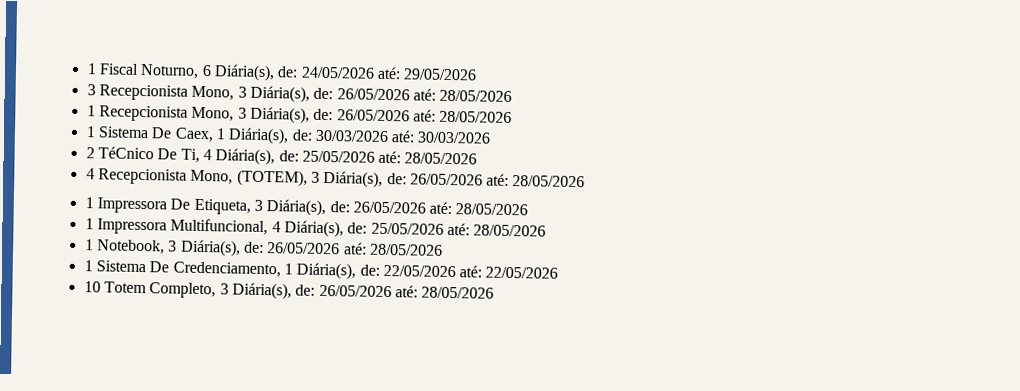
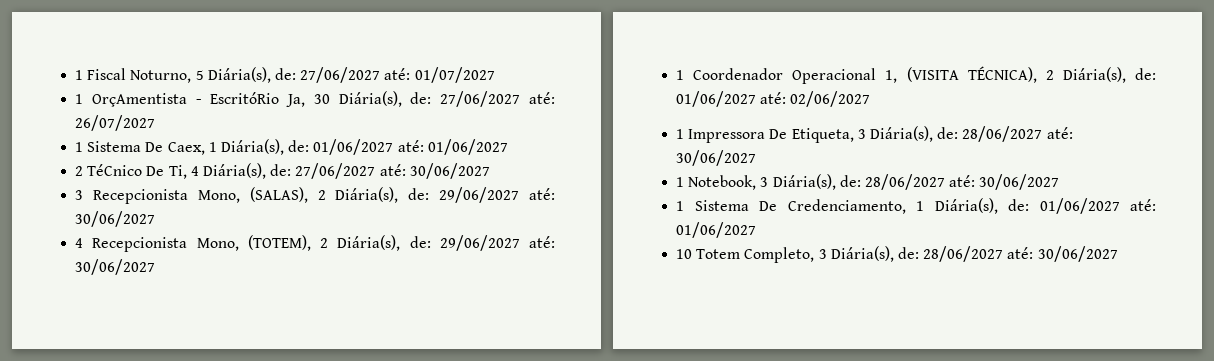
[201,64,478,82] [86,84,513,103] [86,105,513,124] 6 Diária(s), de: 24/05/2026 até: 29/05/2026 // 3 Recepcionista Mono, 3 Diária(s), de: 26/05/2026 até: 28/05/2026 // 1 Recepcionista Mono, 3 Diária(s), de: 26/05/2026 até: 28/05/2026 -> [195,67,495,83] [75,91,555,107] [75,115,156,131] 5 Diária(s), de: 27/06/2027 até: 01/07/2027 // 1 OrçAmentista - EscritóRio Ja, 30 Diária(s), de: 27/06/2027 até: 26/07/2027
[314,129,492,144] 30/03/2026 até: 30/03/2026 -> [313,139,508,155] 01/06/2027 até: 01/06/2027
[301,150,478,165] 25/05/2026 até: 28/05/2026 -> [295,163,490,179] [75,187,555,204] [75,211,156,227] 27/06/2027 até: 30/06/2027 // 3 Recepcionista Mono, (SALAS), 2 Diária(s), de: 29/06/2027 até: 30/06/2027
[310,170,586,188] 3 Diária(s), de: 26/05/2026 até: 28/05/2026 -> [320,235,555,251] [75,259,156,275] [676,66,1156,84] [676,91,871,107] 2 Diária(s), de: 29/06/2027 até: 30/06/2027 // 1 Coordenador Operacional 1, (VISITA TÉCNICA), 2 Diária(s), de: 01/06/2027 até: 02/06/2027
[352,201,529,216] [84,218,547,238] 26/05/2026 até: 28/05/2026 // 1 Impressora Multifuncional, 4 Diária(s), de: 25/05/2026 até: 28/05/2026 -> [962,126,1073,142] [676,150,757,166] 28/06/2027 até: 30/06/2027
[267,242,443,256] 26/05/2026 até: 28/05/2026 -> [864,174,1060,190] 28/06/2027 até: 30/06/2027
[382,264,559,279] 22/05/2026 até: 22/05/2026 -> [1039,198,1156,214] [676,222,757,238] 01/06/2027 até: 01/06/2027
[318,284,495,299] 26/05/2026 até: 28/05/2026 -> [923,246,1118,262] 28/06/2027 até: 30/06/2027

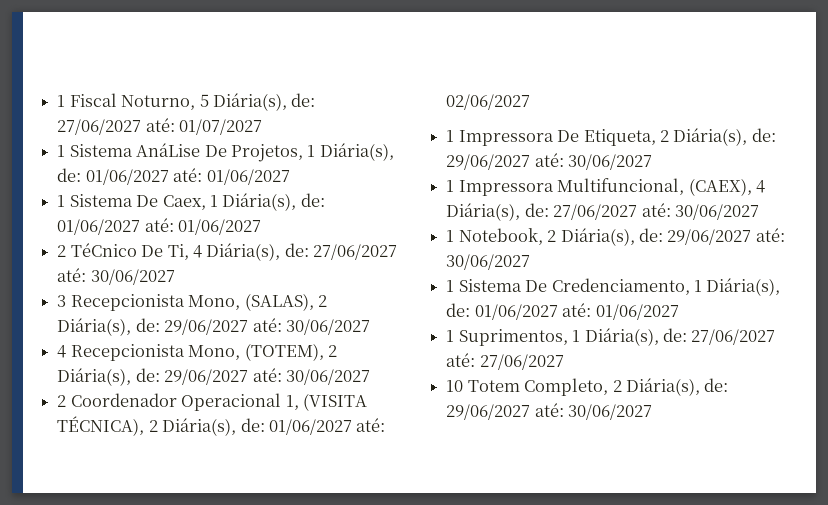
[91,91,555,107] [75,115,156,131] OrçAmentista - EscritóRio Ja, 30 Diária(s), de: 27/06/2027 até: 26/07/2027 -> [69,143,394,162] [57,168,290,185] Sistema AnáLise De Projetos, 1 Diária(s), de: 01/06/2027 até: 01/06/2027
[676,70,685,80] 1 -> [57,395,67,407] 2
[857,126,1043,142] 3 Diária(s), de: 28/06/2027 -> [659,128,776,146] [446,153,653,170] [446,178,765,196] [446,203,638,221] 2 Diária(s), de: 29/06/2027 até: 30/06/2027 // 1 Impressora Multifuncional, (CAEX), 4 Diária(s), de: 27/06/2027
[760,174,945,190] 3 Diária(s), de: 28/06/2027 -> [547,228,752,246] 2 Diária(s), de: 29/06/2027
(757, 230) none -> [446,328,776,346] [446,353,564,370] // 1 Suprimentos, 1 Diária(s), de: 27/06/2027 até: 27/06/2027
[818,246,1004,262] 3 Diária(s), de: 28/06/2027 -> [612,378,729,396] [446,404,531,420] 2 Diária(s), de: 29/06/2027

